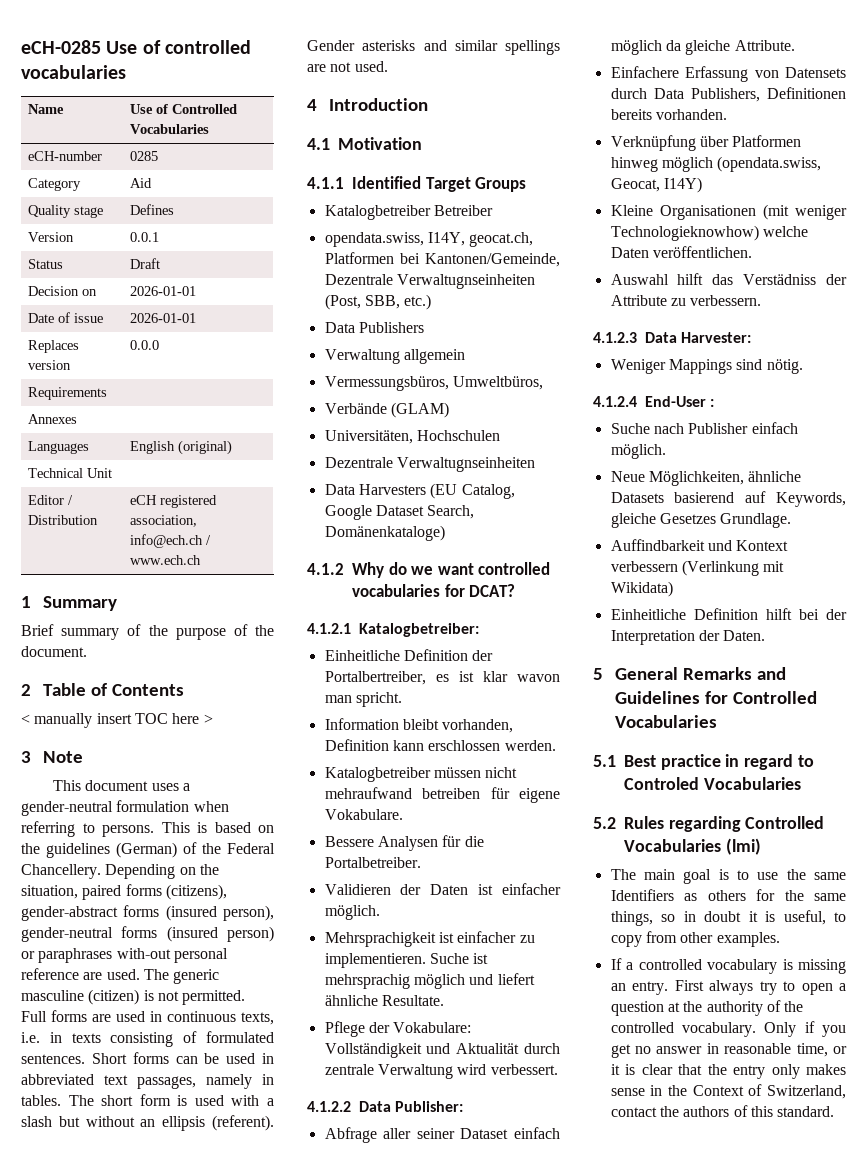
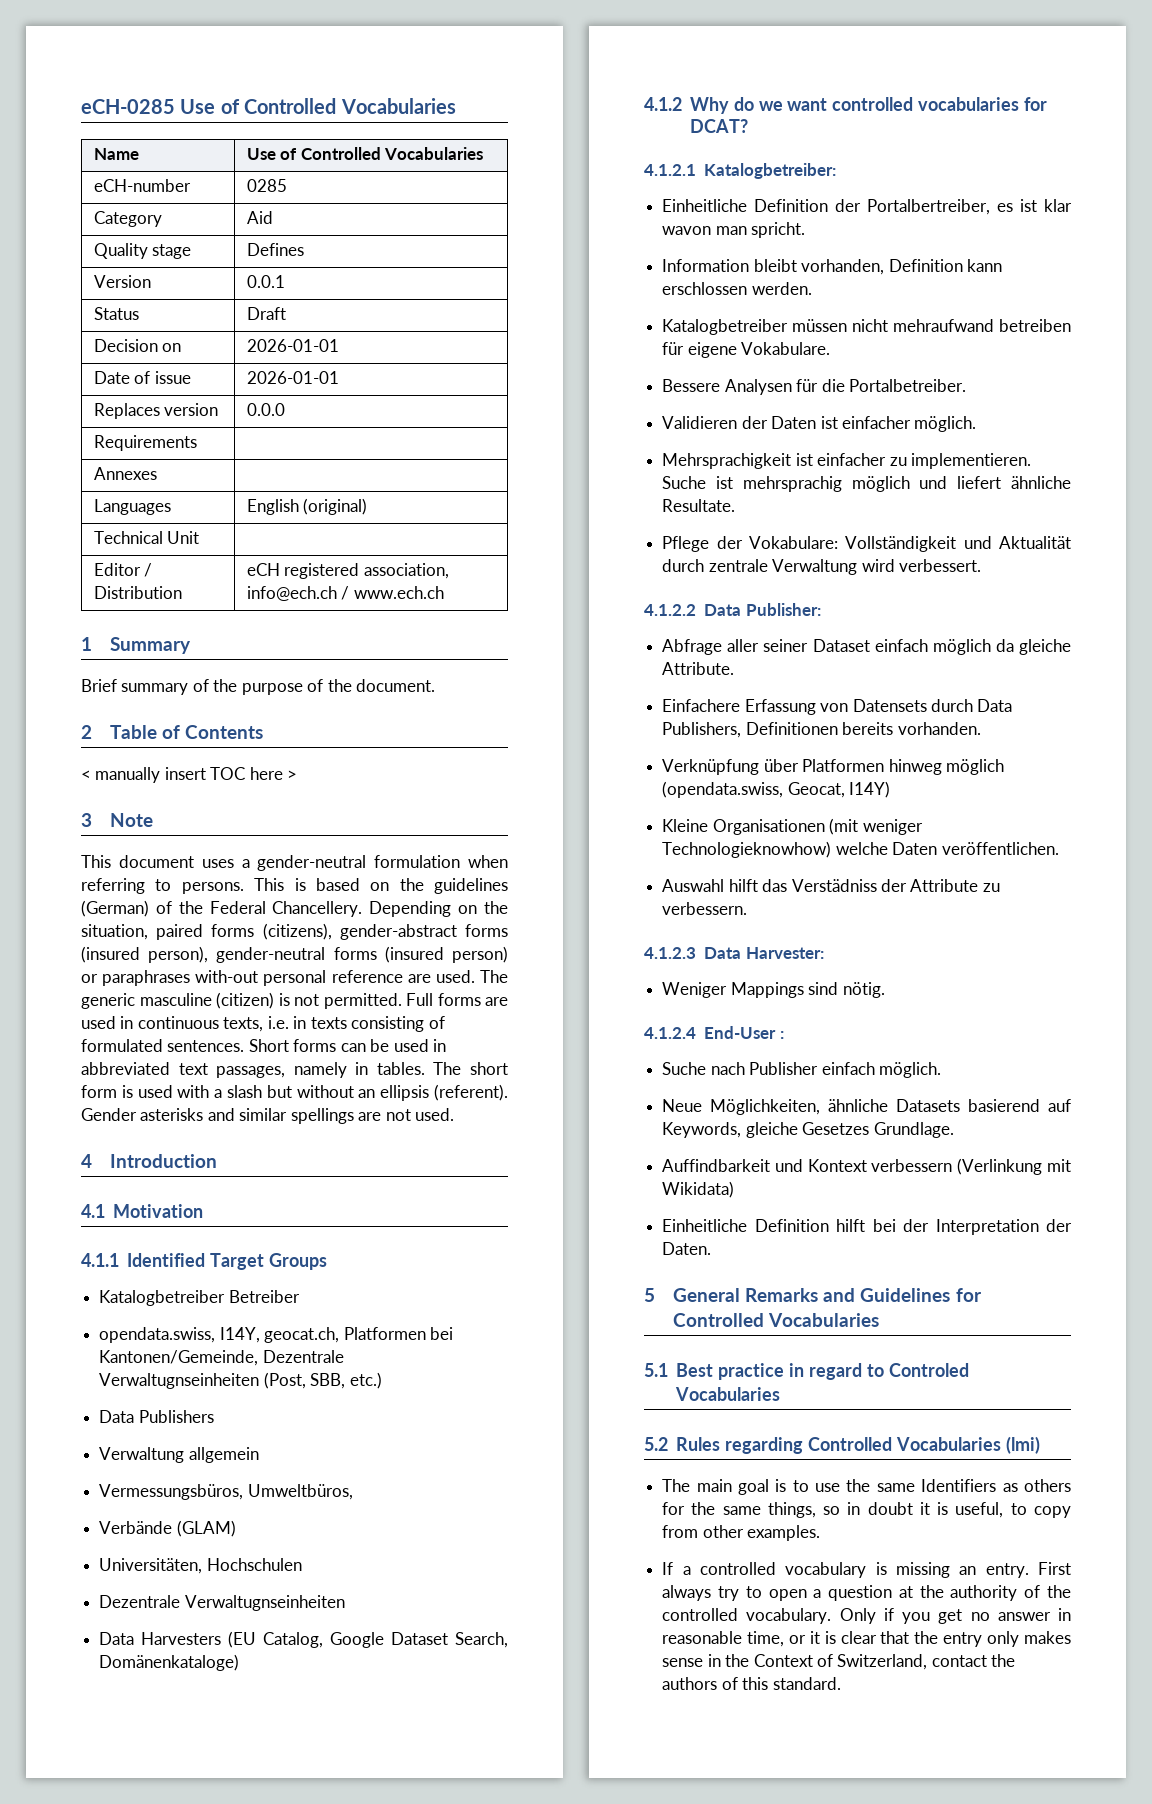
[164,40,251,54] [21,65,126,79] controlled vocabularies -> [244,98,456,114] Controlled Vocabularies

